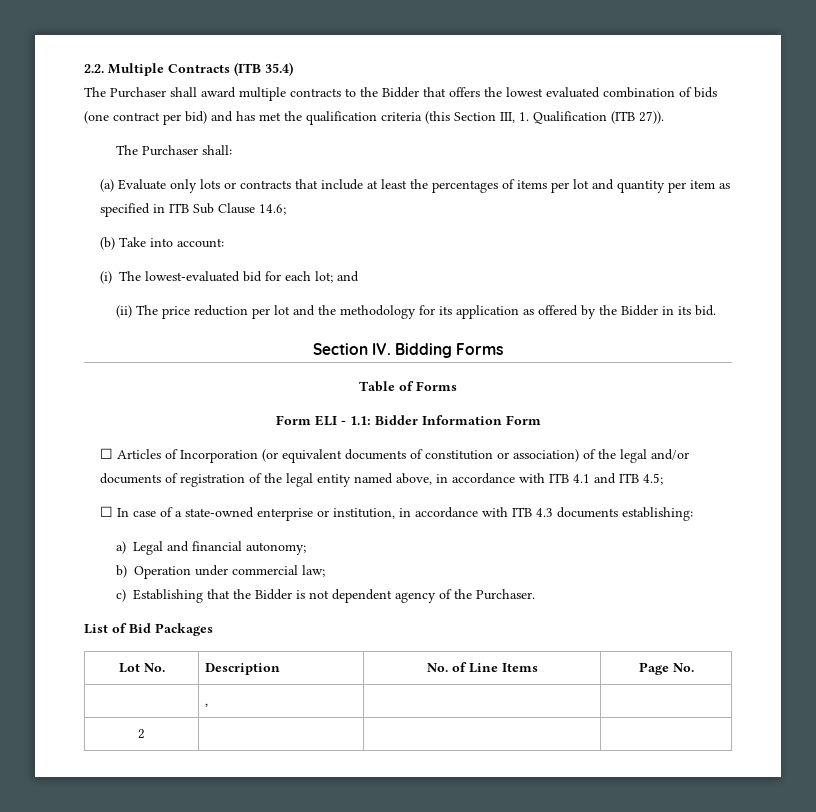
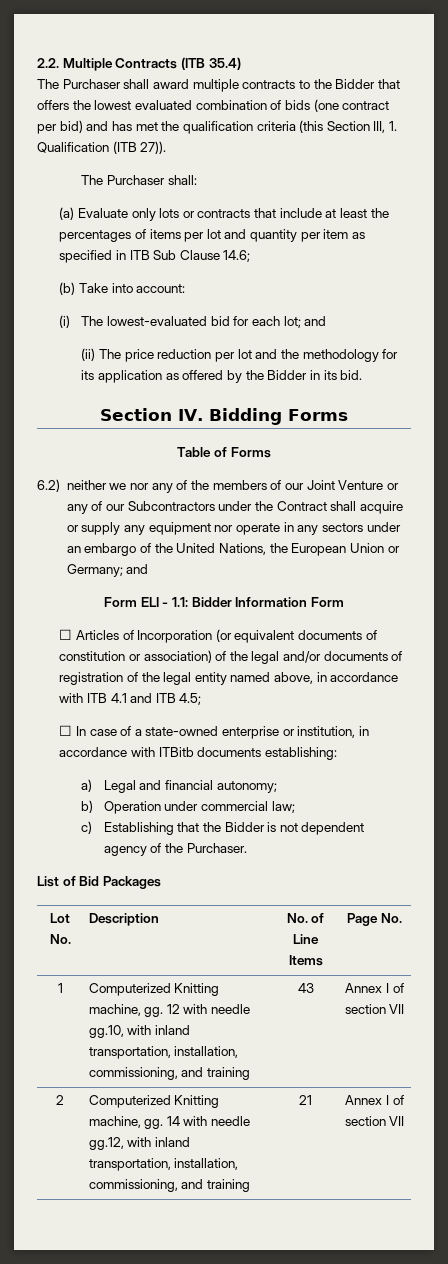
(457, 386) none -> [37,479,399,493] [66,501,403,514] [66,522,401,535] [66,543,400,556] [66,564,149,577] // 6.2) neither we nor any of the members of our Joint Venture or any of our Subcontractors under the Contract shall acquire or supply any equipment nor operate in any sectors under an embargo of the United Nations, the European Union or Germany; and
[512,507,554,517] ITB 4.3 -> [158,747,194,757] ITBitb
[205,703,209,707] [138,729,145,739] | , | | // 2 | | | -> [57,983,63,993] [88,983,220,996] [88,1004,251,1017] [88,1025,190,1038] [88,1046,239,1059] [88,1067,250,1080] [297,983,314,993] [345,983,404,993] [344,1004,405,1014] [56,1095,64,1105] [88,1095,220,1108] [88,1116,251,1129] [88,1137,190,1150] [88,1158,239,1171] [88,1179,250,1192] [299,1095,312,1105] [345,1095,404,1105] [344,1116,405,1126] 1 | Computerized Knitting machine, gg. 12 with needle gg.10, with inland transportation, installation, commissioning, and training | 43 | Annex I of section VII // 2 | Computerized Knitting machine, gg. 14 with needle gg.12, with inland transportation, installation, commissioning, and training | 21 | Annex I of section VII

